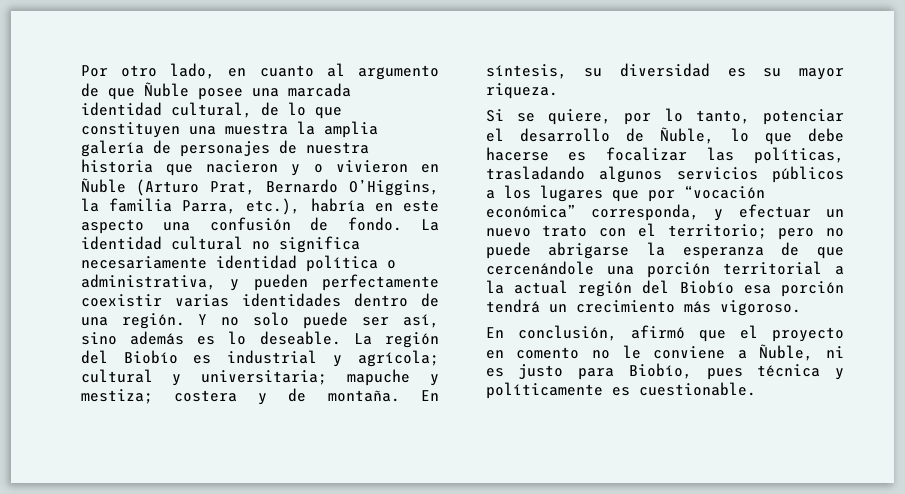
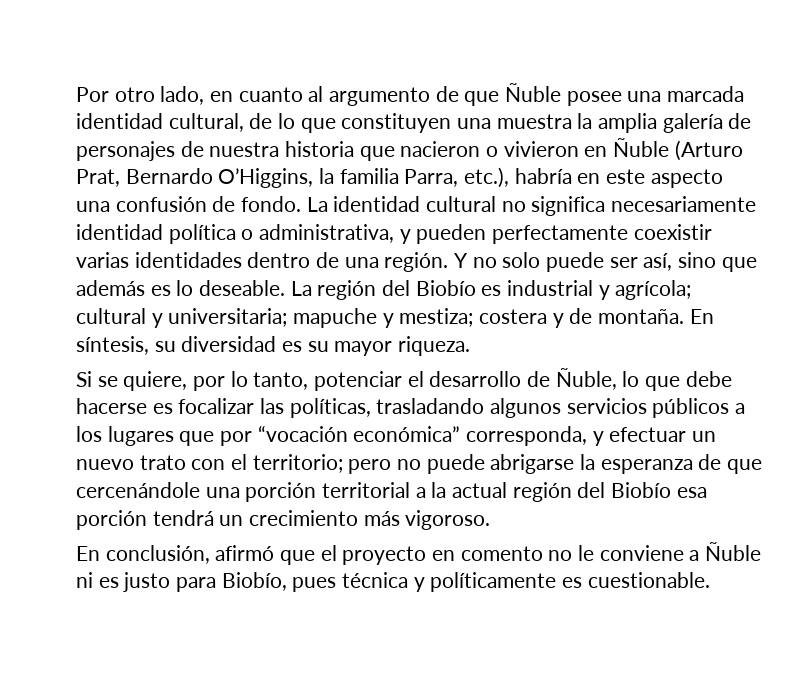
[291,164,301,176] y -> (481, 149) none
(117, 338) none -> [721,257,757,272] que
[759,344,814,361] Ñuble, -> [704,542,761,561] Ñuble

